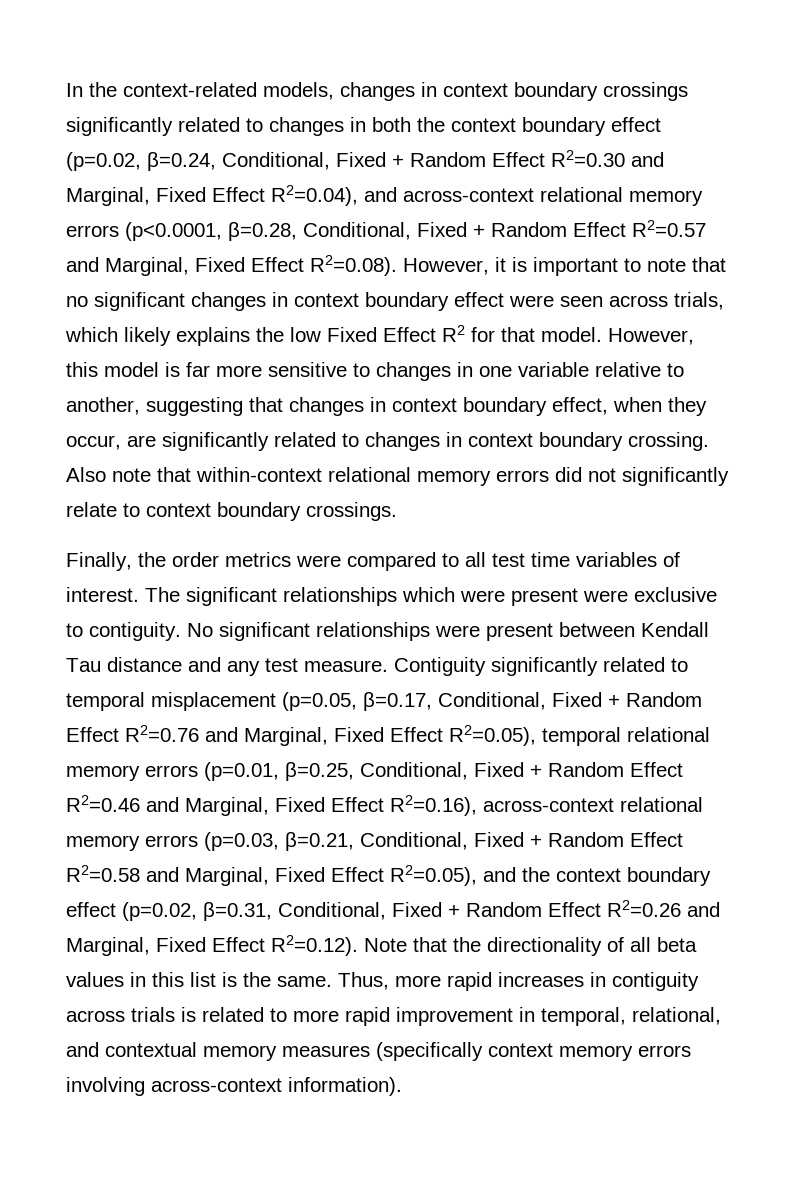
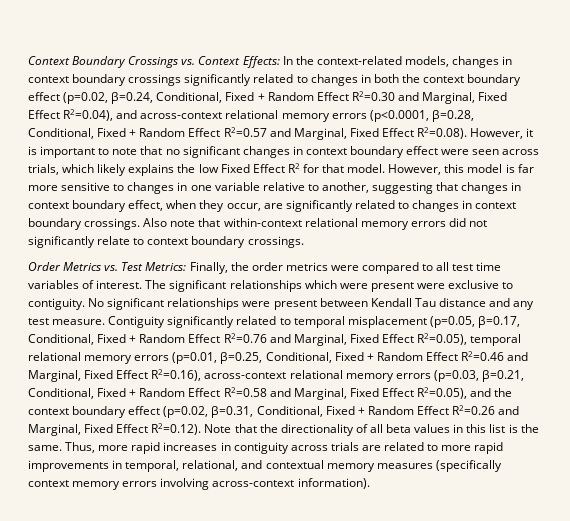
(66, 90) none -> [28,56,280,68] Context Boundary Crossings vs. Context Effects:
[628,432,709,451] crossing. -> [84,218,141,230] crossings.
(397, 511) none -> [28,262,187,271] Order Metrics vs. Test Metrics:
[181,1007,196,1022] is -> [361,445,381,451] are
[396,1007,513,1026] improvement -> [28,460,109,472] improvements

